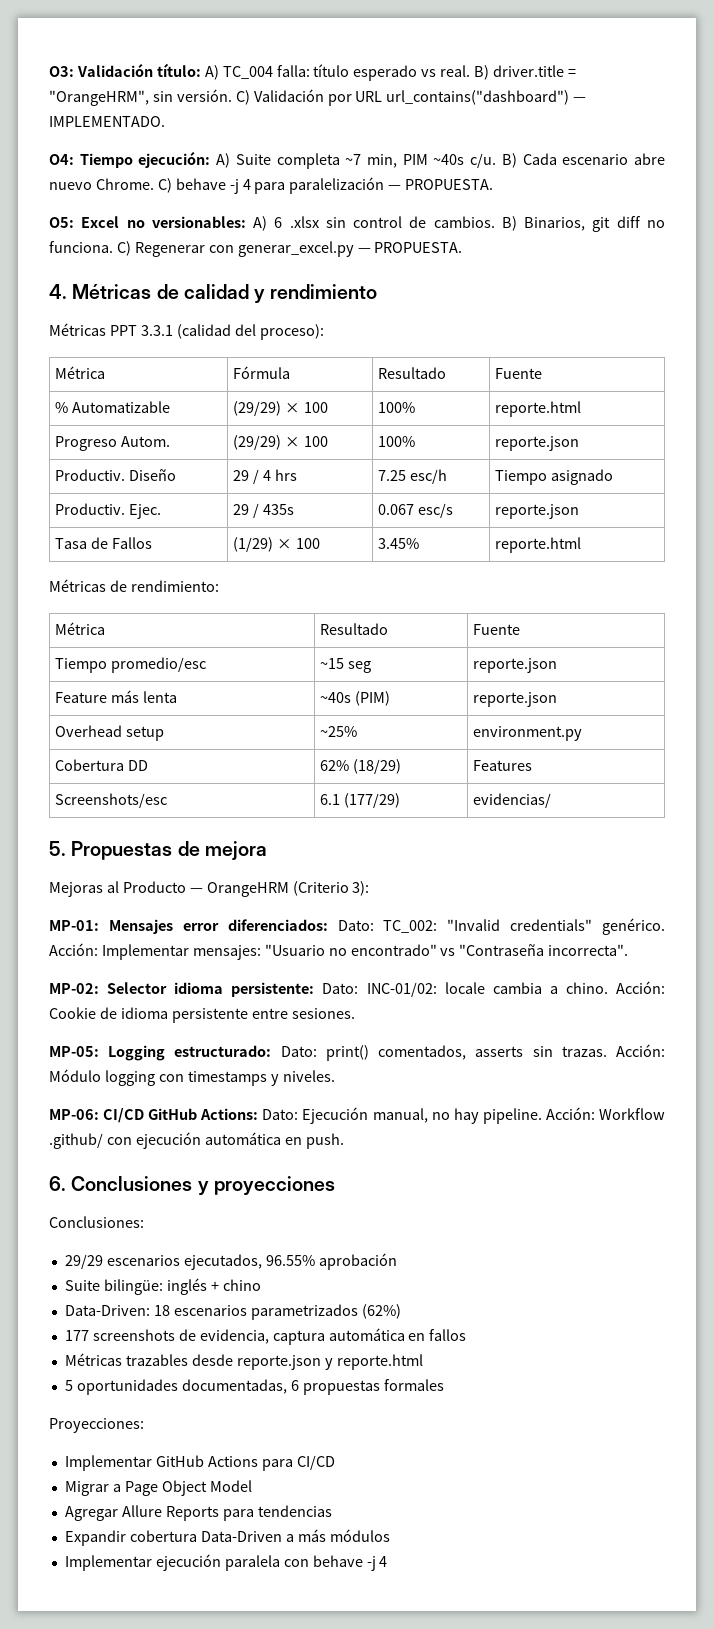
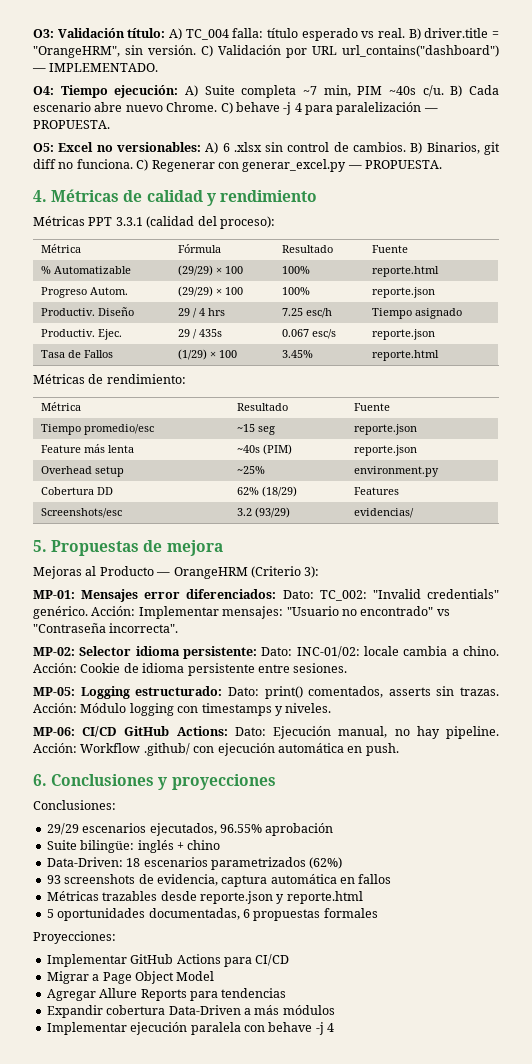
[319,793,400,808] 6.1 (177/29) -> [237,507,291,518] 3.2 (93/29)
[64,1330,89,1341] 177 -> [46,875,61,884] 93

